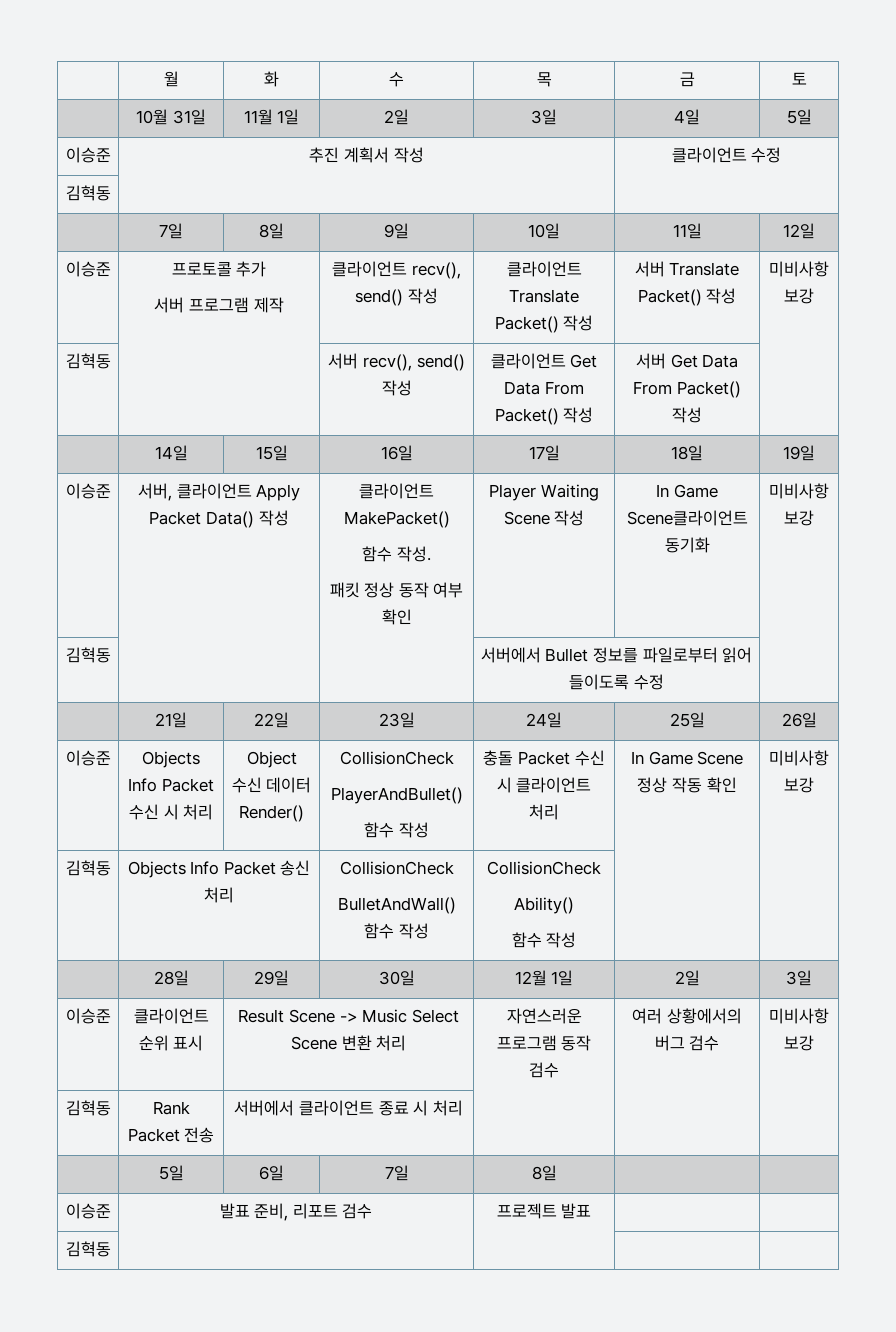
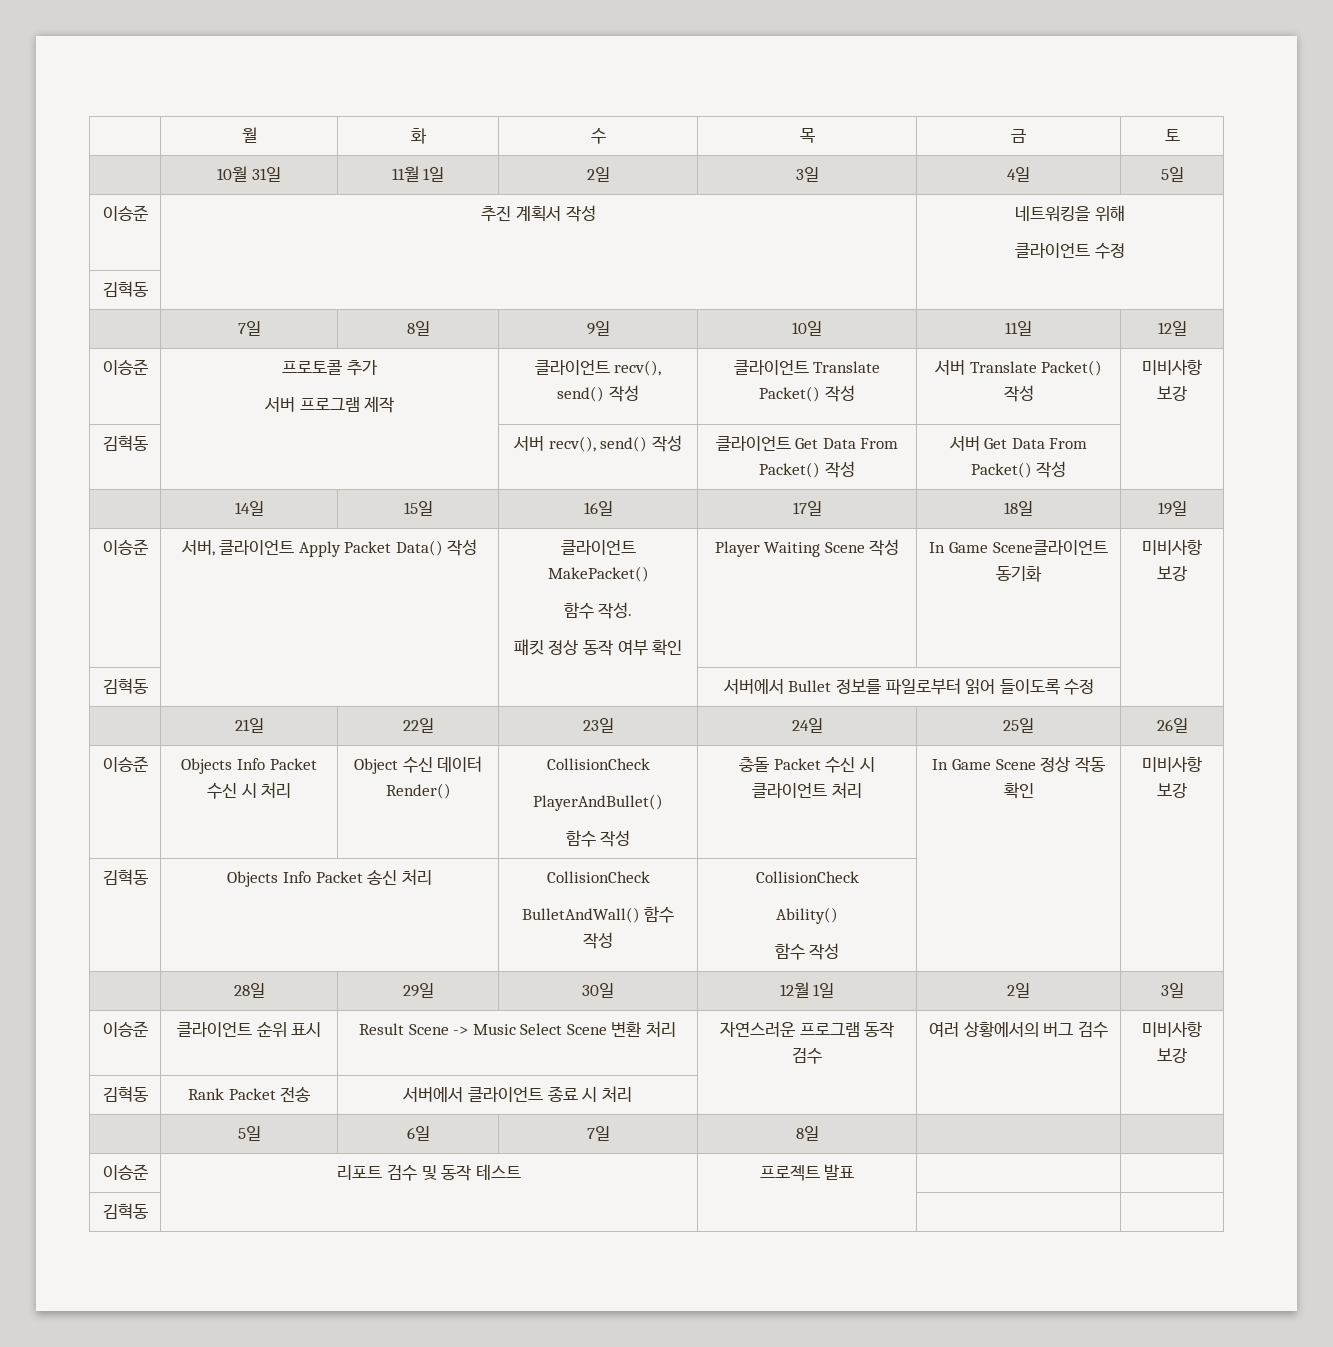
(424, 155) none -> [1015,205,1125,222] 네트워킹을 위해 //
[219,1203,289,1221] 발표 준비, -> (148, 1172) none
(373, 1211) none -> [421,1164,521,1181] 및 동작 테스트

